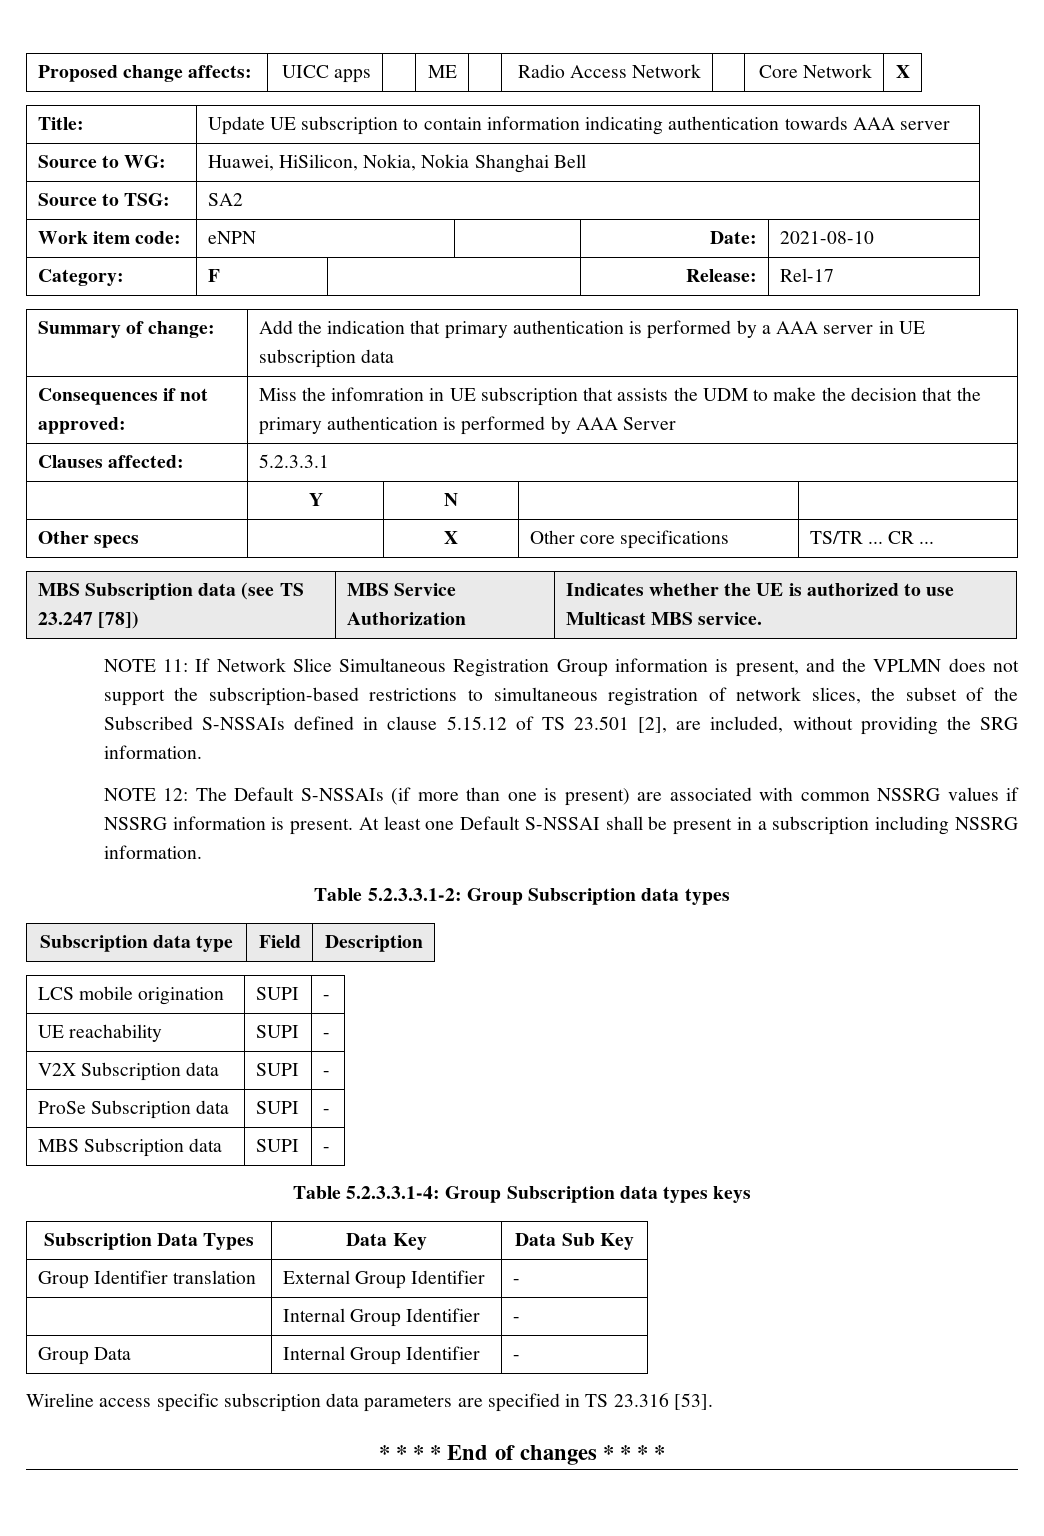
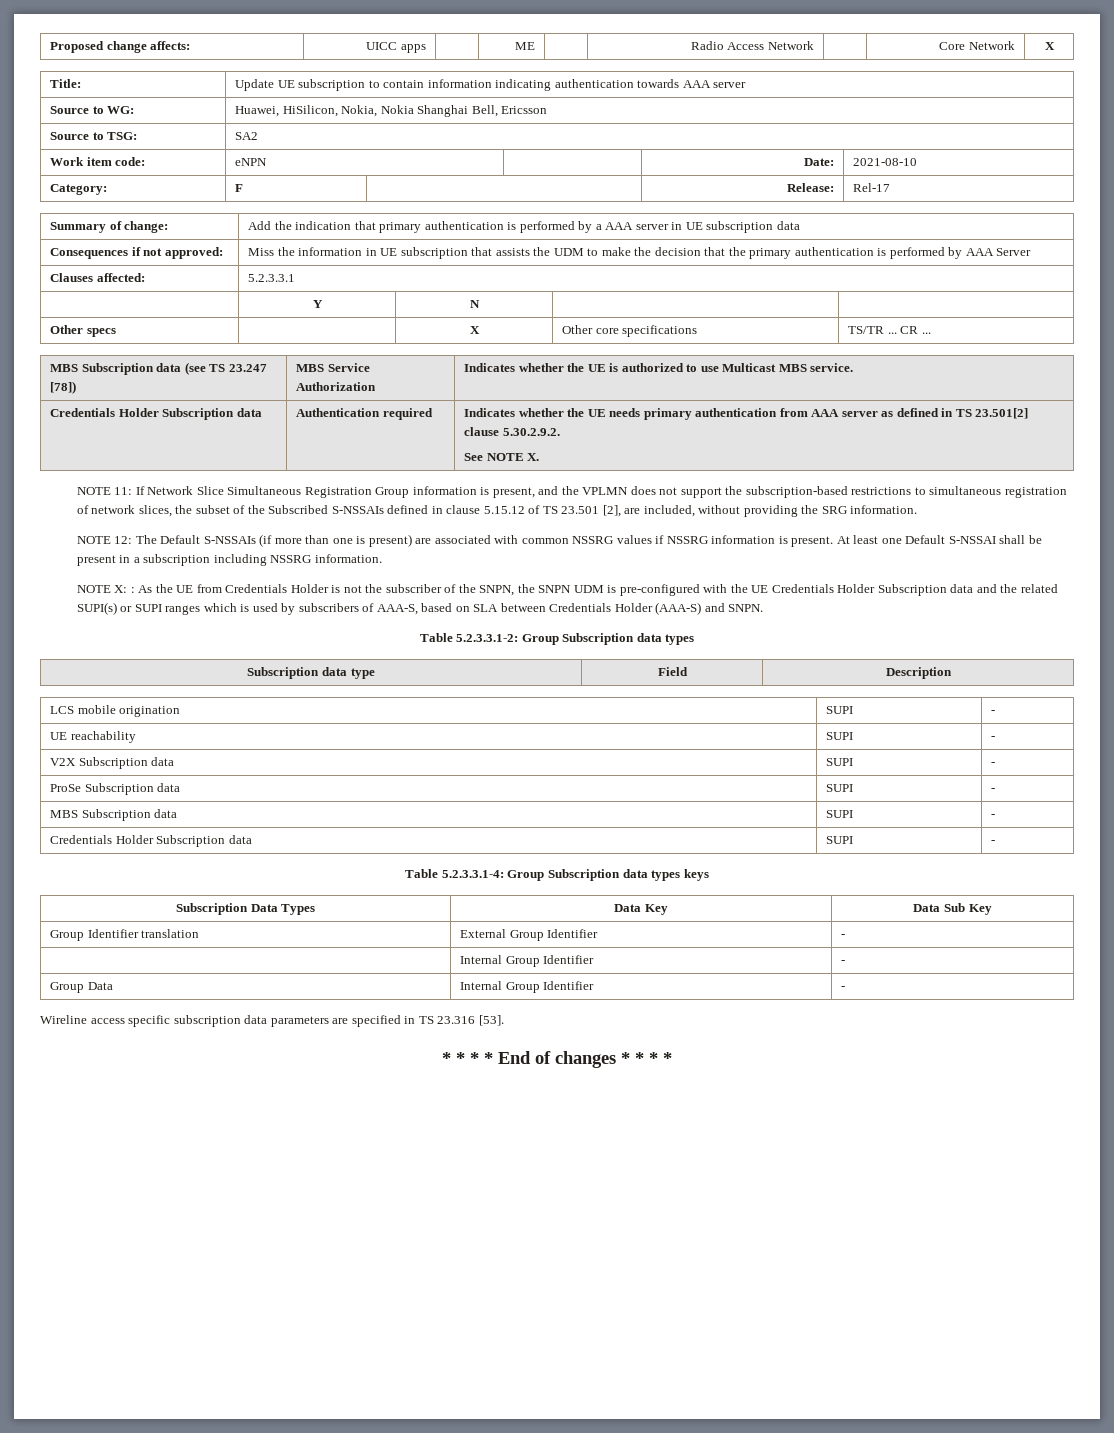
[553,154,586,168] Bell -> [471,105,548,117] Bell, Ericsson
[331,387,425,401] infomration -> [298,247,363,256] information
(763, 618) none -> [50,408,262,420] [296,408,433,420] [464,408,1029,420] [464,427,560,436] [464,453,540,461] // Credentials Holder Subscription data | Authentication required | Indicates whether the UE needs primary authentication from AAA server as defined in TS 23.501[2] clause 5.30.2.9.2. // See NOTE X.
(202, 852) none -> [76,584,1058,596] [76,602,764,615] // NOTE X: : As the UE from Credentials Holder is not the subscriber of the SNPN, the SNPN UDM is pre-configured with the UE Credentials Holder Subscription data and the related SUPI(s) or SUPI ranges which is used by subscribers of AAA-S, based on SLA between Credentials Holder (AAA-S) and SNPN.
(330, 1149) none -> [50,835,252,847] [826,836,854,844] [991,840,996,844] // Credentials Holder Subscription data | SUPI | -

